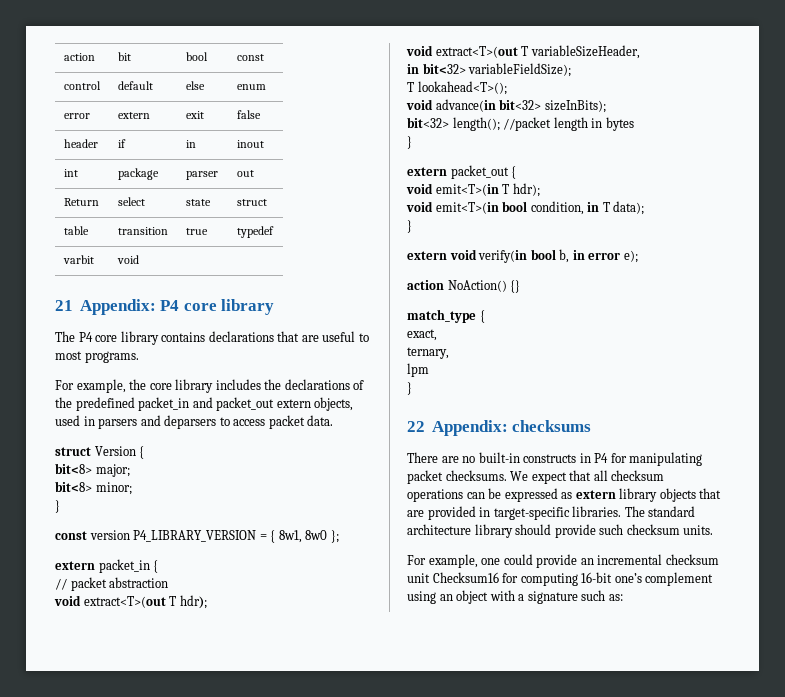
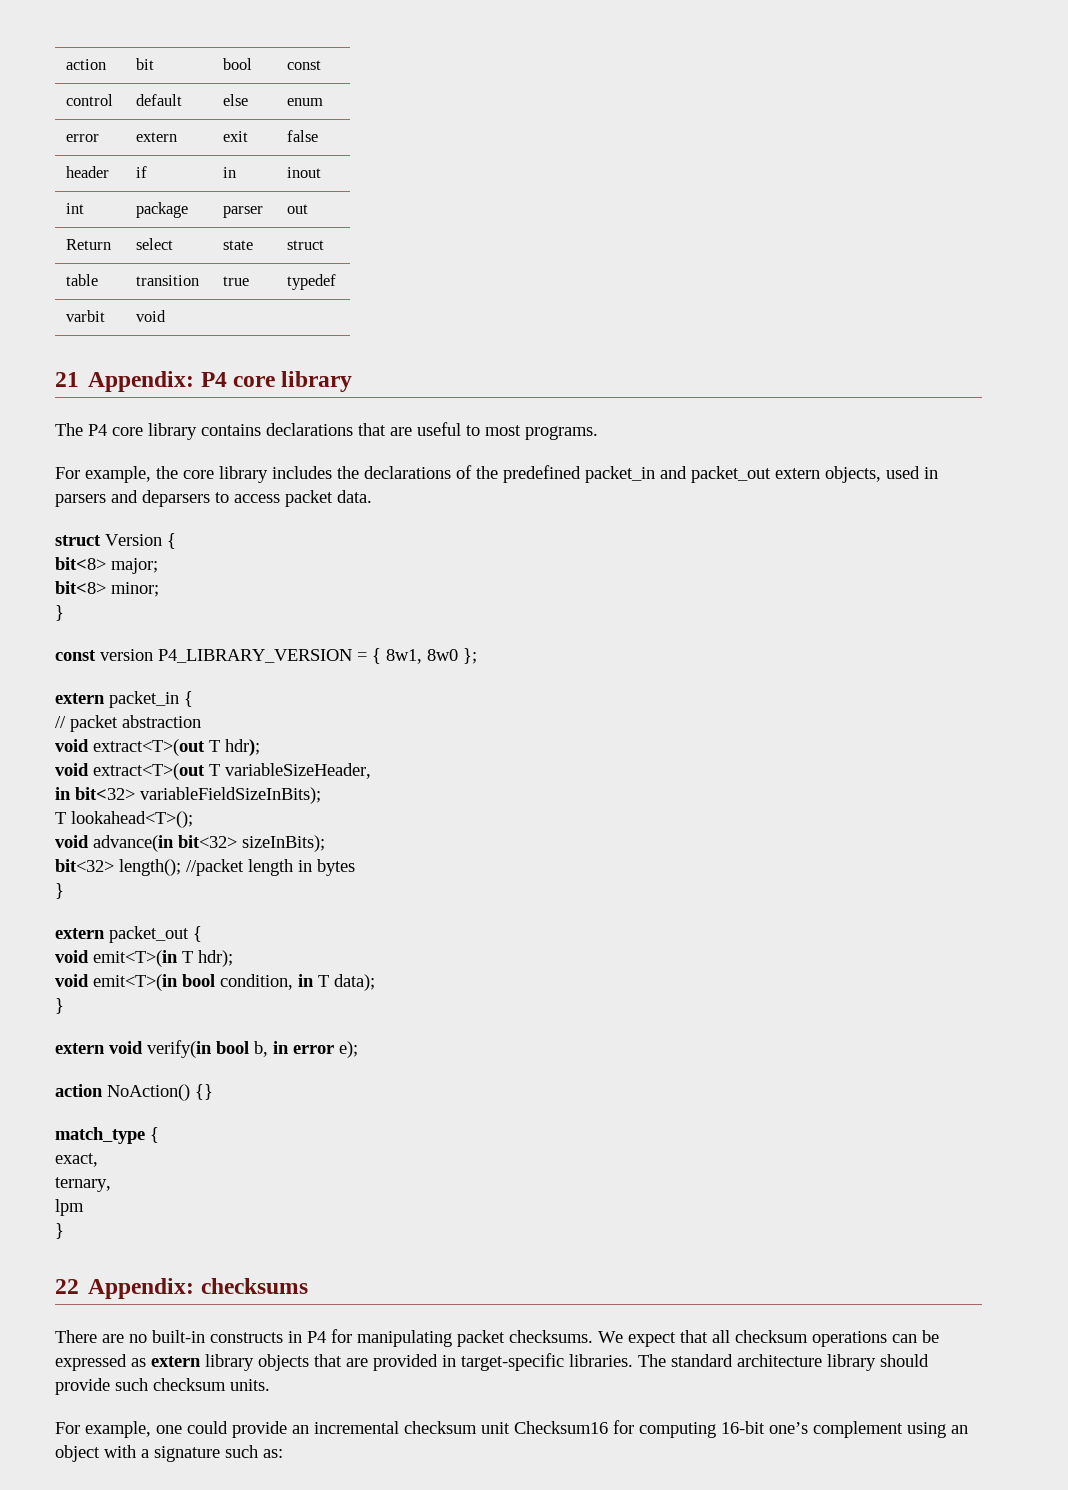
[468,63,572,77] variableFieldSize); -> [140,787,321,804] variableFieldSizeInBits);

